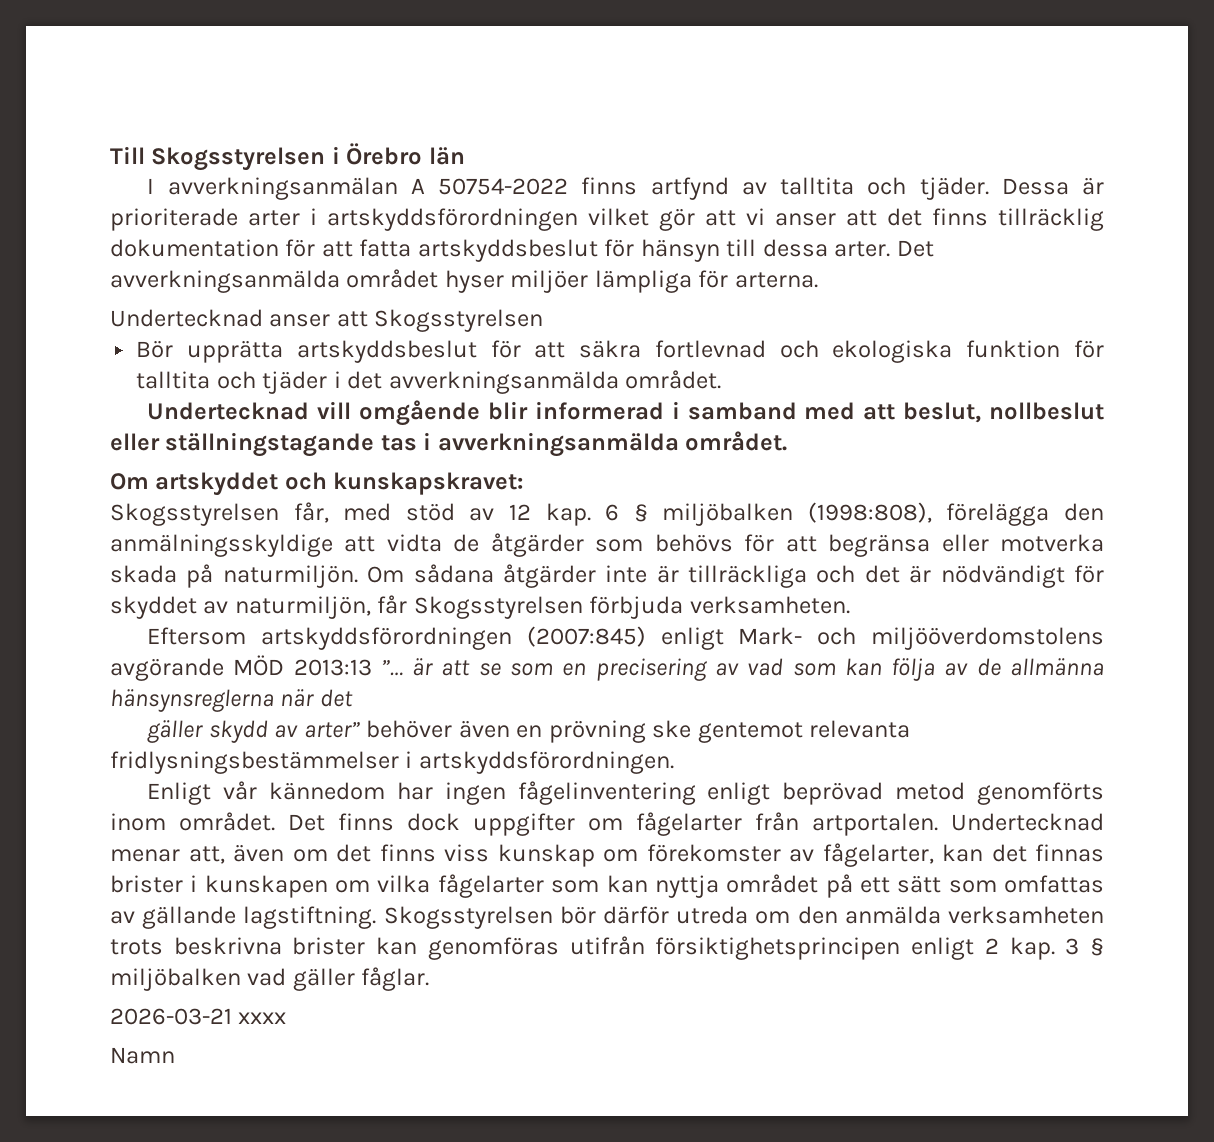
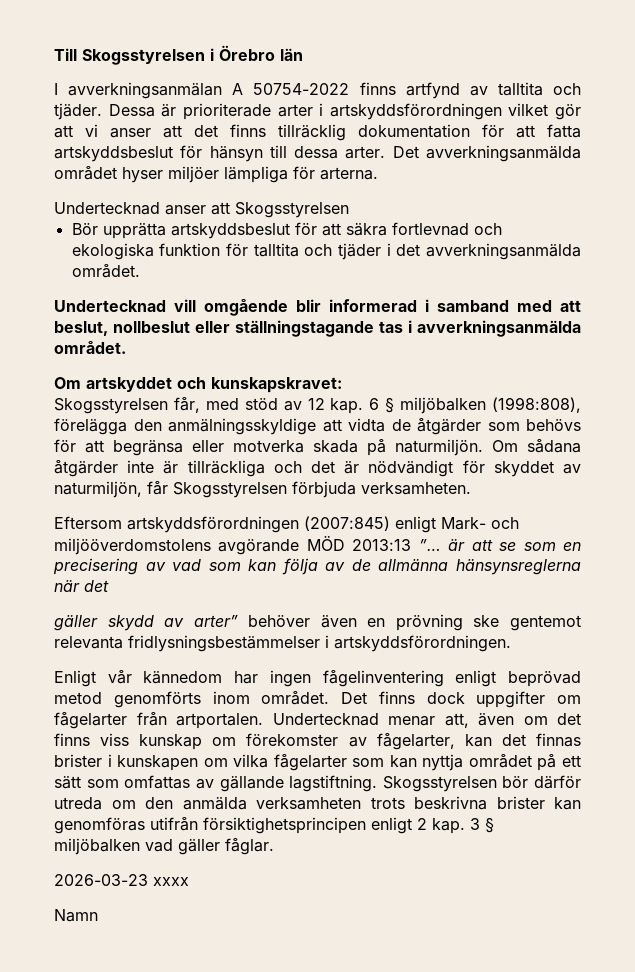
[110,1008,232,1025] 2026-03-21 -> [54,874,148,886] 2026-03-23

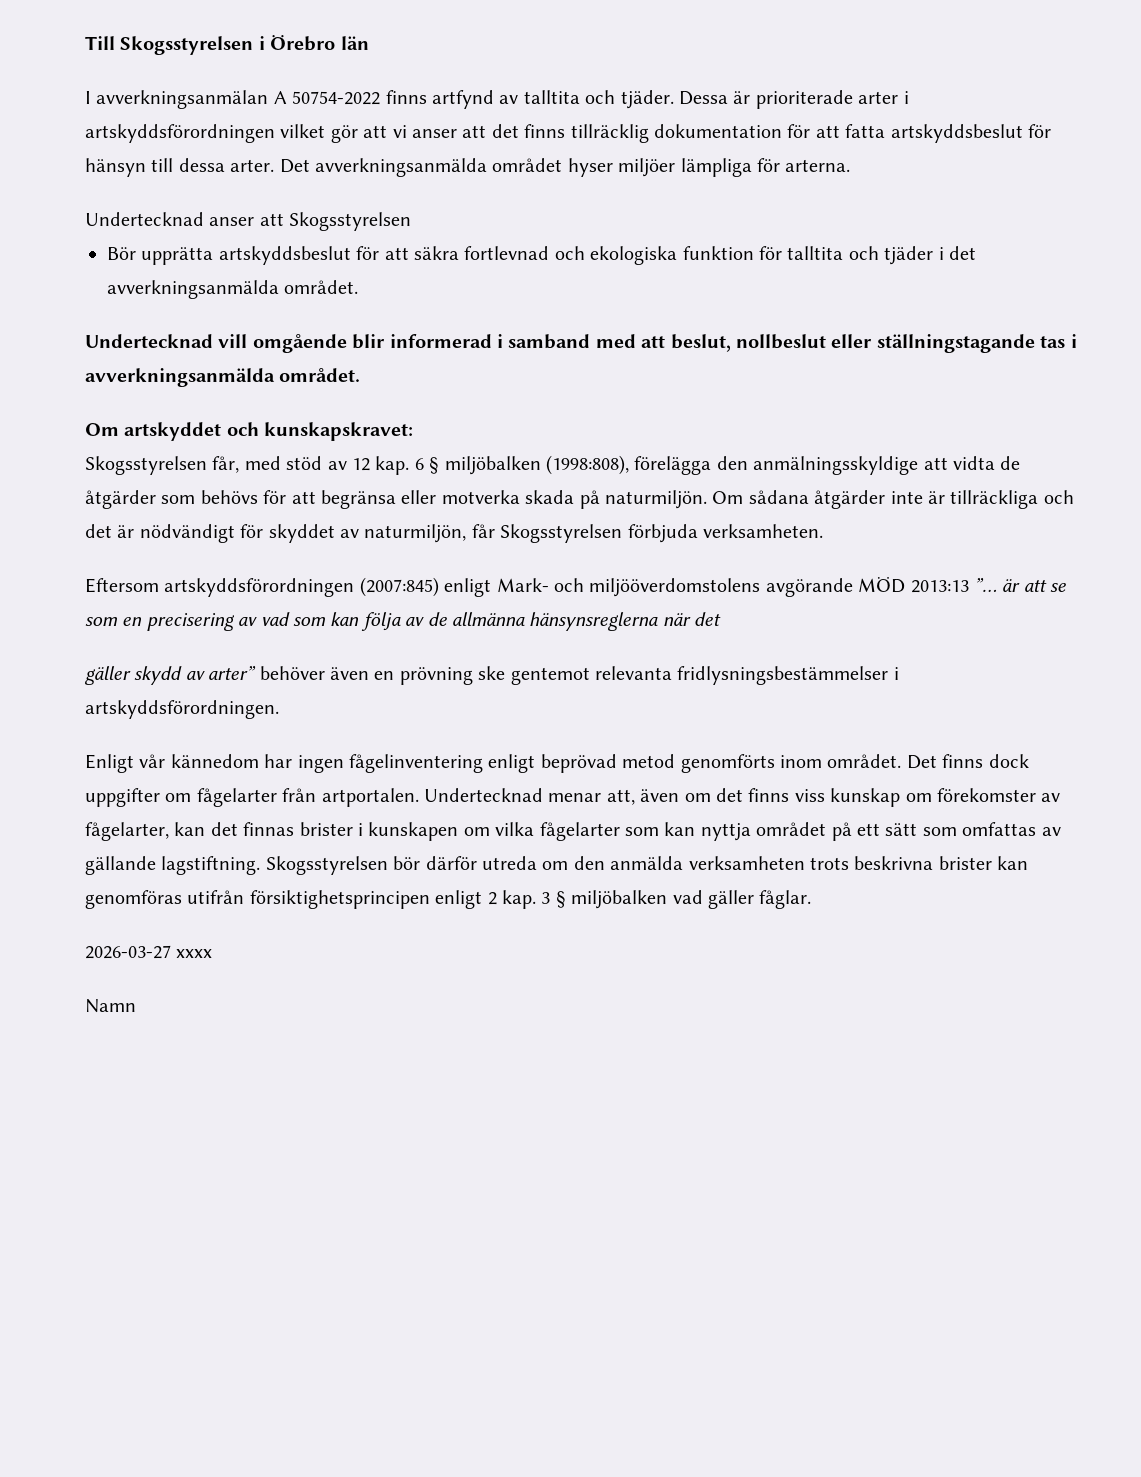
[54,874,148,886] 2026-03-23 -> [85,945,171,959] 2026-03-27

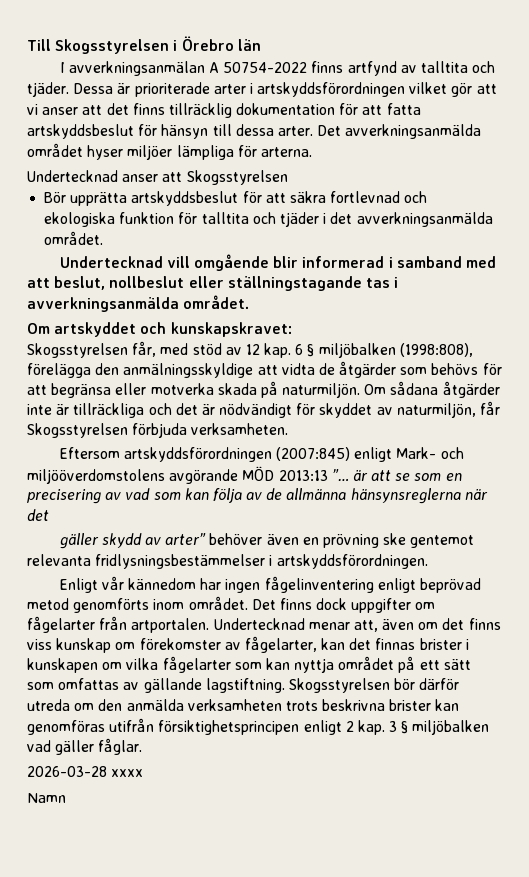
[85,945,171,959] 2026-03-27 -> [27,766,107,777] 2026-03-28

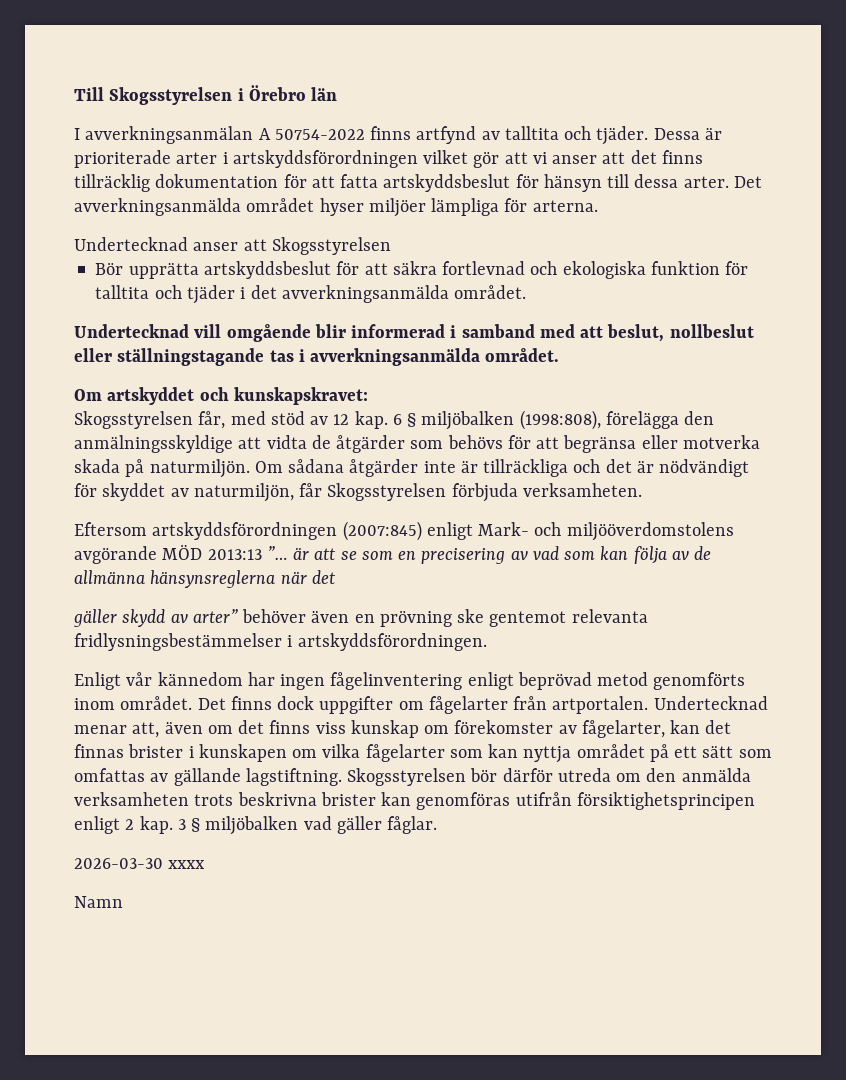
[27,766,107,777] 2026-03-28 -> [74,858,163,869] 2026-03-30

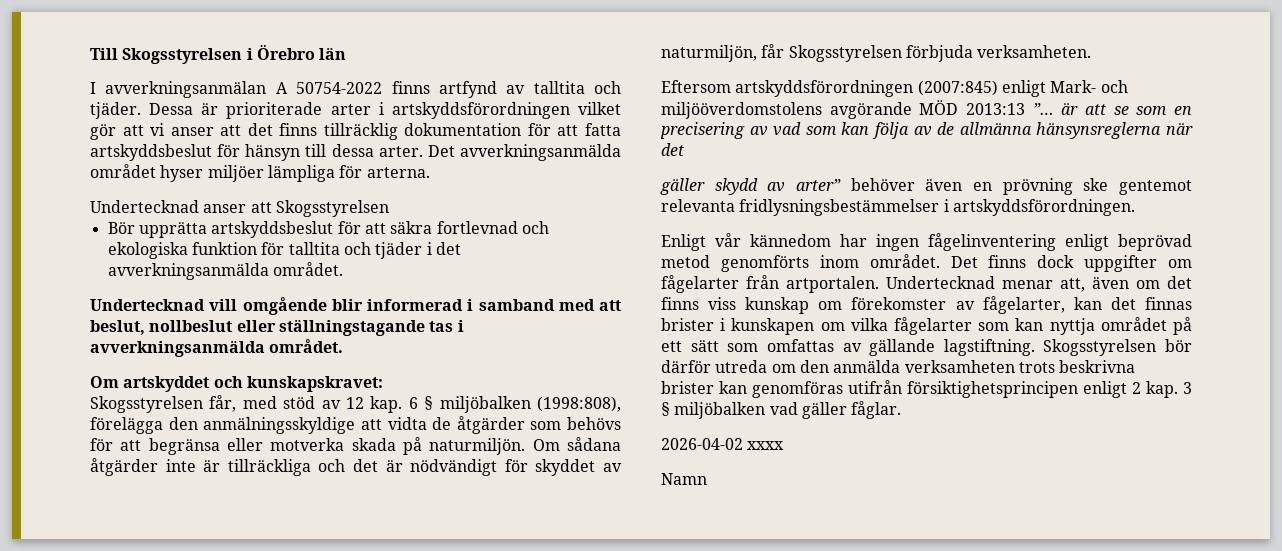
[74,858,163,869] 2026-03-30 -> [661,438,743,450] 2026-04-02

